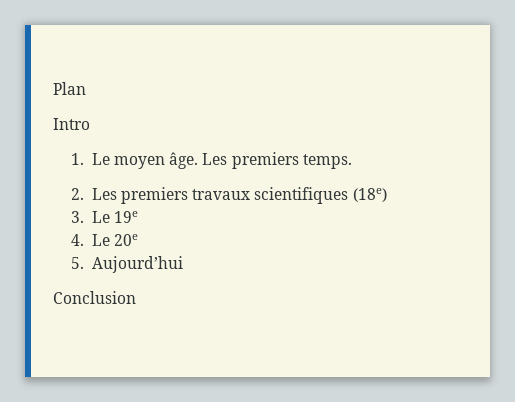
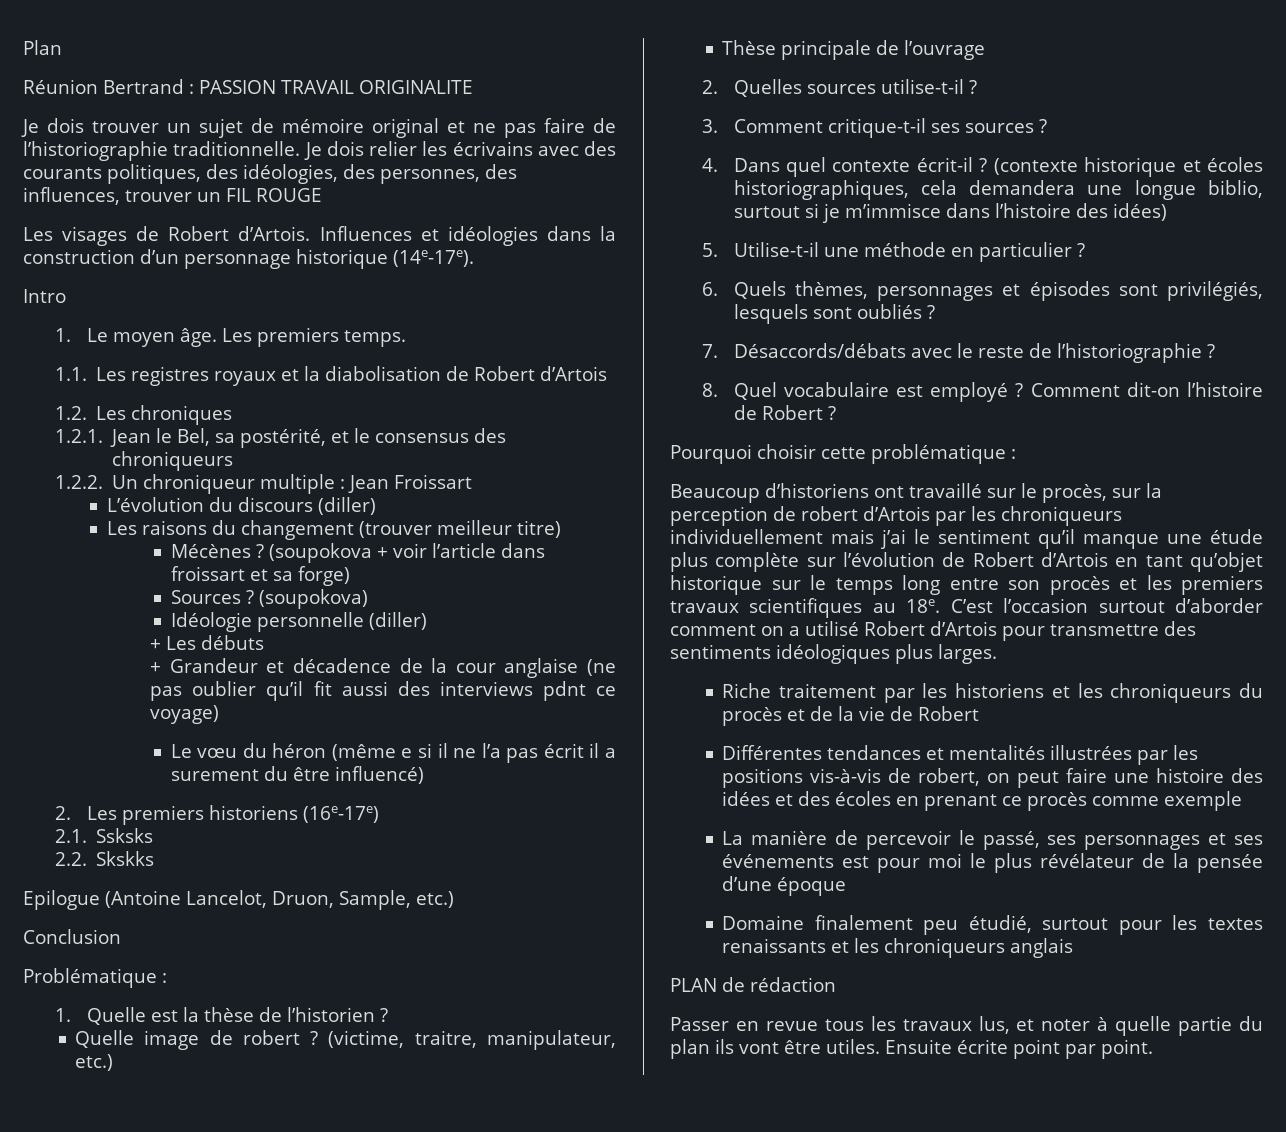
(86, 88) none -> [23,79,473,94] [21,118,616,138] [23,141,616,161] [23,164,517,184] [23,187,322,205] [23,226,616,246] [23,249,474,269] // Réunion Bertrand : PASSION TRAVAIL ORIGINALITE // Je dois trouver un sujet de mémoire original et ne pas faire de l’historiographie traditionnelle. Je dois relier les écrivains avec des courants politiques, des idéologies, des personnes, des influences, trouver un FIL ROUGE // Les visages de Robert d’Artois. Influences et idéologies dans la construction d’un personnage historique (14e-17e).
[71,187,387,204] [71,211,138,223] [71,234,138,246] [71,256,183,273] [53,291,136,304] 2. Les premiers travaux scientifiques (18e) // 3. Le 19e // 4. Le 20e // 5. Aujourd’hui // Conclusion -> [54,366,608,386] [54,405,233,425] [54,428,507,448] [112,451,234,471] [54,474,473,494] [106,497,376,515] [106,520,561,540] [170,543,545,563] [170,566,350,586] [170,589,368,609] [170,612,427,632] [150,635,265,650] [150,658,616,678] [150,681,616,701] [150,705,220,724] [170,743,617,763] [170,766,424,784] [54,805,379,825] [54,828,154,843] [54,851,155,866] [23,890,454,910] [23,929,121,944] [23,968,167,988] [54,1007,388,1025] [75,1030,616,1050] [75,1054,114,1071] [722,40,986,60] [701,79,977,97] [701,118,1047,138] [701,157,1263,177] [733,180,1263,200] [733,203,1167,223] [701,242,1085,262] [701,281,1263,301] [733,304,935,324] [701,343,1215,363] [701,382,1263,402] [733,405,836,420] [670,444,1016,464] [670,483,1162,503] [670,506,1122,526] [670,529,1263,549] [670,552,1263,572] [670,575,1263,595] [670,598,1263,618] [670,621,1196,641] [670,644,997,664] [722,683,1263,703] [722,706,980,726] [722,745,1199,765] [722,768,1263,788] [722,791,1243,811] [722,830,1263,850] [722,853,1263,873] [722,876,847,896] [722,915,1263,935] [722,938,1074,958] [670,977,836,992] [670,1016,1263,1036] [670,1039,1153,1059] 1.1. Les registres royaux et la diabolisation de Robert d’Artois // 1.2. Les chroniques // 1.2.1. Jean le Bel, sa postérité, et le consensus des chroniqueurs // 1.2.2. Un chroniqueur multiple : Jean Froissart // L’évolution du discours (diller) // Les raisons du changement (trouver meilleur titre) // Mécènes ? (soupokova + voir l’article dans froissart et sa forge) // Sources ? (soupokova) // Idéologie personnelle (diller) // + Les débuts // + Grandeur et décadence de la cour anglaise (ne pas oublier qu’il fit aussi des interviews pdnt ce voyage) // Le vœu du héron (même e si il ne l’a pas écrit il a surement du être influencé) // 2. Les premiers historiens (16e-17e) // 2.1. Ssksks // 2.2. Skskks // Epilogue (Antoine Lancelot, Druon, Sample, etc.) // Conclusion // Problématique : // 1. Quelle est la thèse de l’historien ? // Quelle image de robert ? (victime, traitre, manipulateur, etc.) // Thèse principale de l’ouvrage // 2. Quelles sources utilise-t-il ? // 3. Comment critique-t-il ses sources ? // 4. Dans quel contexte écrit-il ? (contexte historique et écoles historiographiques, cela demandera une longue biblio, surtout si je m’immisce dans l’histoire des idées) // 5. Utilise-t-il une méthode en particulier ? // 6. Quels thèmes, personnages et épisodes sont privilégiés, lesquels sont oubliés ? // 7. Désaccords/débats avec le reste de l’historiographie ? // 8. Quel vocabulaire est employé ? Comment dit-on l’histoire de Robert ? // Pourquoi choisir cette problématique : // Beaucoup d’historiens ont travaillé sur le procès, sur la perception de robert d’Artois par les chroniqueurs individuellement mais j’ai le sentiment qu’il manque une étude plus complète sur l’évolution de Robert d’Artois en tant qu’objet historique sur le temps long entre son procès et les premiers travaux scientifiques au 18e. C’est l’occasion surtout d’aborder comment on a utilisé Robert d’Artois pour transmettre des sentiments idéologiques plus larges. // Riche traitement par les historiens et les chroniqueurs du procès et de la vie de Robert // Différentes tendances et mentalités illustrées par les positions vis-à-vis de robert, on peut faire une histoire des idées et des écoles en prenant ce procès comme exemple // La manière de percevoir le passé, ses personnages et ses événements est pour moi le plus révélateur de la pensée d’une époque // Domaine finalement peu étudié, surtout pour les textes renaissants et les chroniqueurs anglais // PLAN de rédaction // Passer en revue tous les travaux lus, et noter à quelle partie du plan ils vont être utiles. Ensuite écrite point par point.

